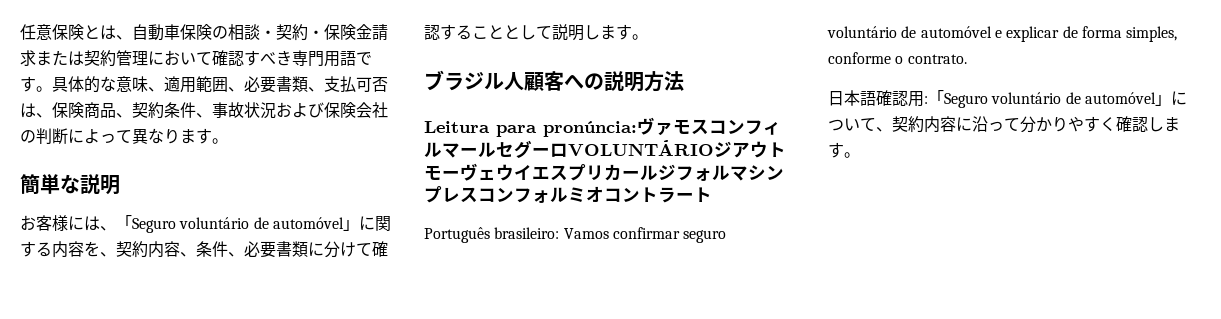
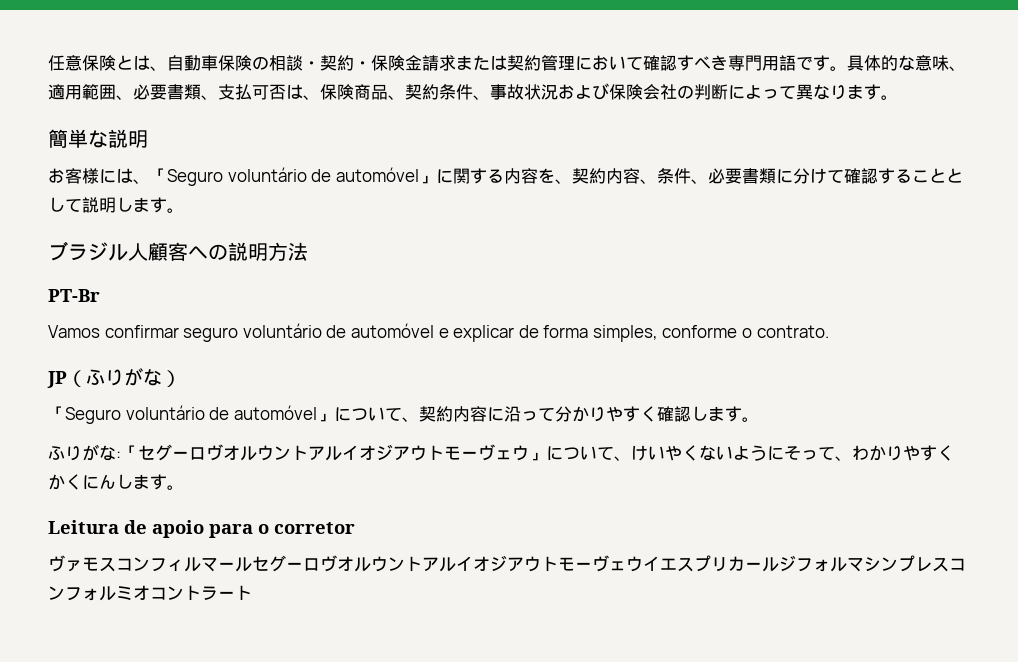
[424,121,637,137] Leitura para pronúncia: -> [48,289,100,302] [48,323,829,342] [47,368,181,388] [48,405,759,424] [48,444,954,461] [48,474,184,490] [48,520,355,538] PT-Br // Vamos confirmar seguro voluntário de automóvel e explicar de forma simples, conforme o contrato. // JP（ふりがな） // 「Seguro voluntário de automóvel」について、契約内容に沿って分かりやすく確認します。 // ふりがな:「セグーロヴオルウントアルイオジアウトモーヴェウ」について、けいやくないようにそって、わかりやすくかくにんします。 // Leitura de apoio para o corretor //
[568,140,714,156] VOLUNTÁRIO -> [320,555,490,572] ヴオルウントアルイオ
[424,227,727,243] [827,26,1178,42] [828,52,967,64] [828,90,1187,108] [828,116,1180,133] [828,142,860,158] // Português brasileiro: Vamos confirmar seguro voluntário de automóvel e explicar de forma simples, conforme o contrato. // 日本語確認用:「Seguro voluntário de automóvel」について、契約内容に沿って分かりやすく確認します。 -> (252, 592) none

